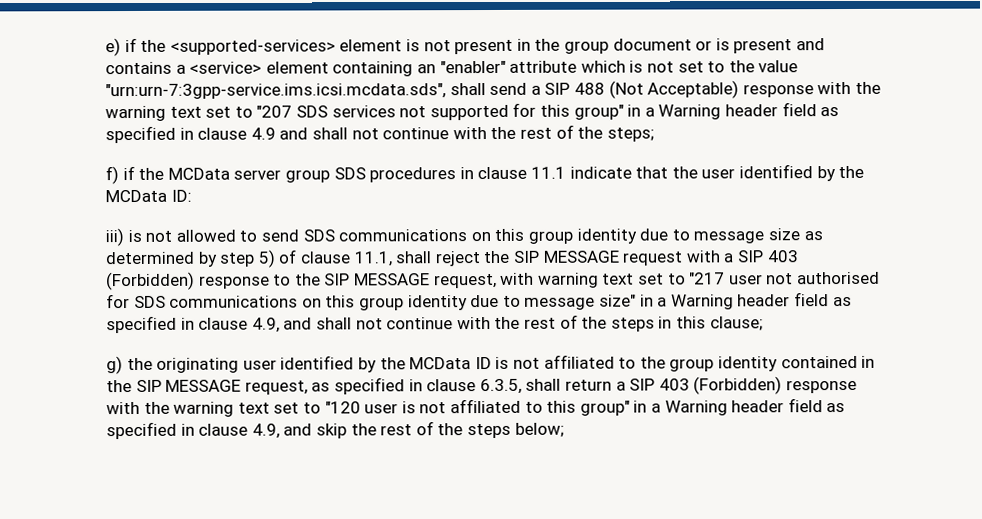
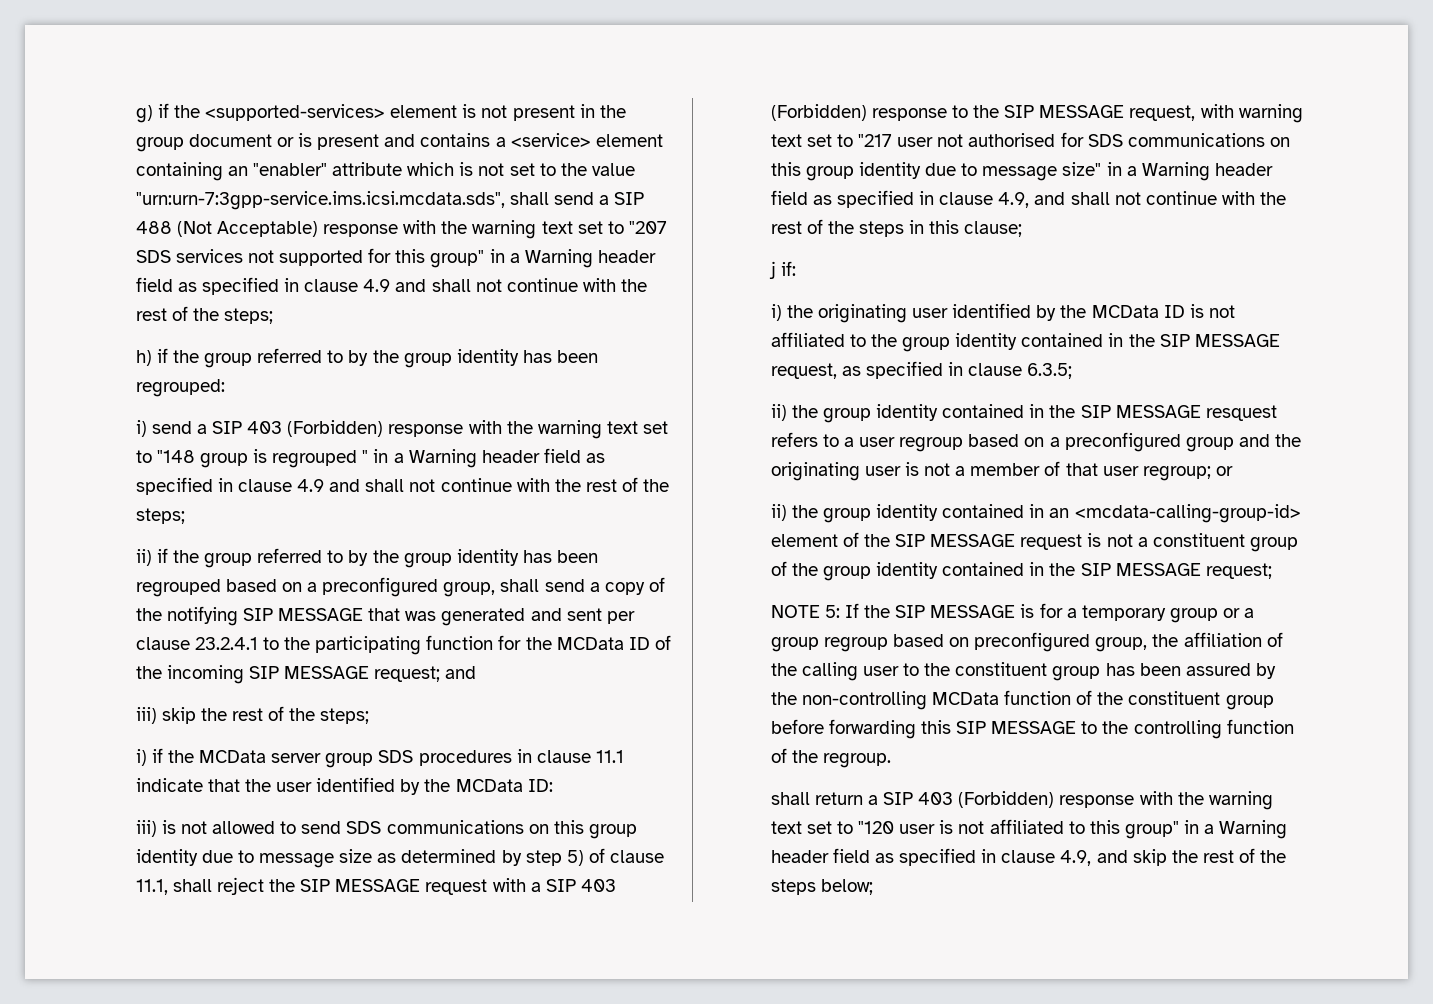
[105,38,122,57] e) -> [135,105,153,123] g)
[105,166,120,185] f) -> [135,348,599,368] [135,379,225,397] [135,420,669,439] [135,448,606,468] [135,477,670,495] [135,508,185,524] [135,548,599,568] [135,577,665,597] [135,606,635,626] [135,635,671,655] [135,665,477,684] [135,706,370,724] [135,749,147,766] h) if the group referred to by the group identity has been regrouped: // i) send a SIP 403 (Forbidden) response with the warning text set to "148 group is regrouped " in a Warning header field as specified in clause 4.9 and shall not continue with the rest of the steps; // ii) if the group referred to by the group identity has been regrouped based on a preconfigured group, shall send a copy of the notifying SIP MESSAGE that was generated and sent per clause 23.2.4.1 to the participating function for the MCData ID of the incoming SIP MESSAGE request; and // iii) skip the rest of the steps; // i)
[106,356,124,375] g) -> [768,261,796,279] [770,304,782,321] j if: // i)
[479,378,522,395] 6.3.5, -> [1027,363,1073,379] [770,404,1277,423] [770,432,1302,452] [770,461,1233,481] [770,504,1301,523] [770,532,1298,552] [770,561,1272,581] [770,603,1255,623] [770,632,1283,652] [770,662,1276,681] [770,690,1274,710] [770,719,1294,739] [770,748,891,768] 6.3.5; // ii) the group identity contained in the SIP MESSAGE resquest refers to a user regroup based on a preconfigured group and the originating user is not a member of that user regroup; or // ii) the group identity contained in an <mcdata-calling-group-id> element of the SIP MESSAGE request is not a constituent group of the group identity contained in the SIP MESSAGE request; // NOTE 5: If the SIP MESSAGE is for a temporary group or a group regroup based on preconfigured group, the affiliation of the calling user to the constituent group has been assured by the non-controlling MCData function of the constituent group before forwarding this SIP MESSAGE to the controlling function of the regroup. //

